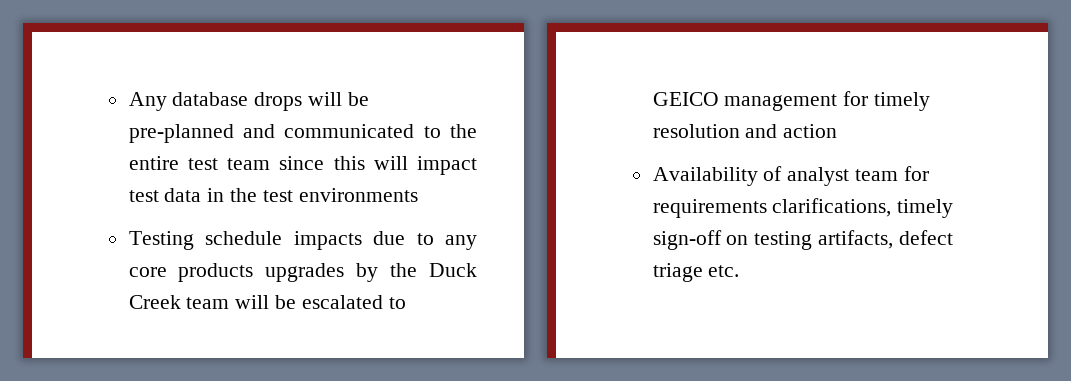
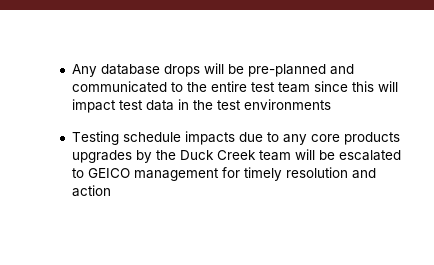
[652,166,929,186] [652,198,954,218] [652,230,953,250] [652,263,740,282] // Availability of analyst team for requirements clarifications, timely sign-off on testing artifacts, defect triage etc. -> (112, 191) none

